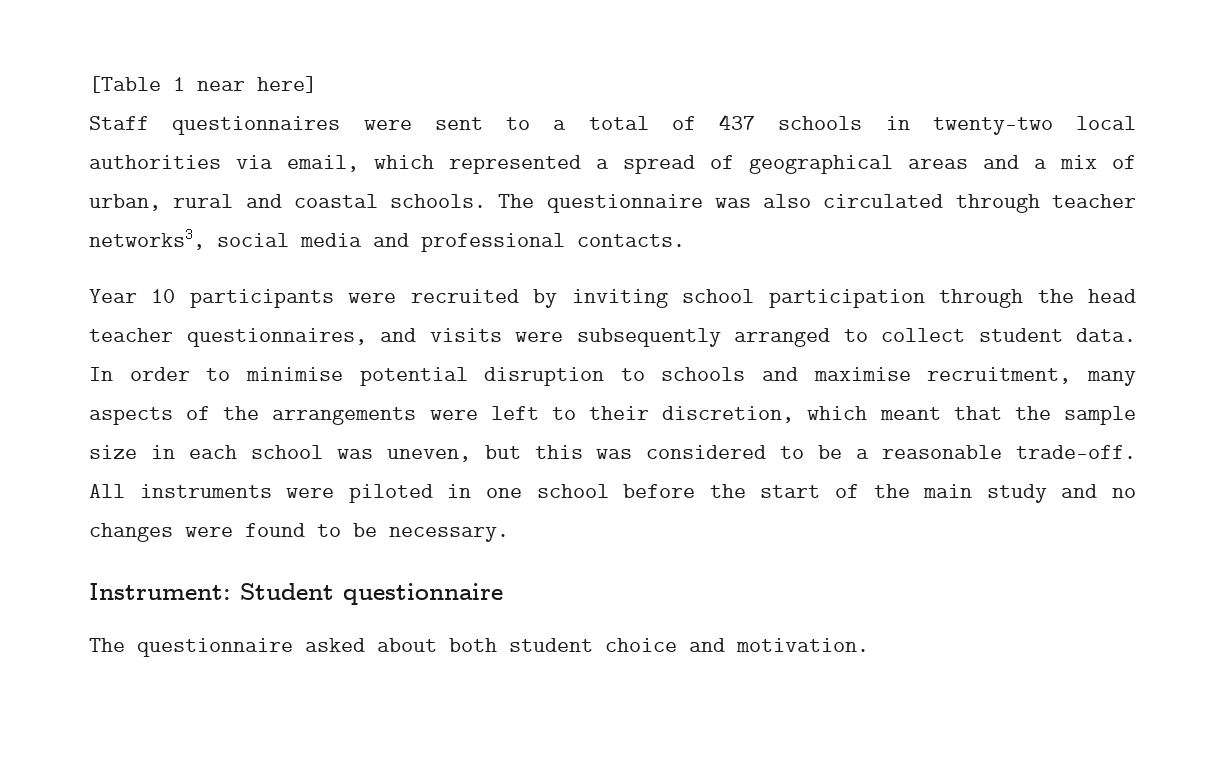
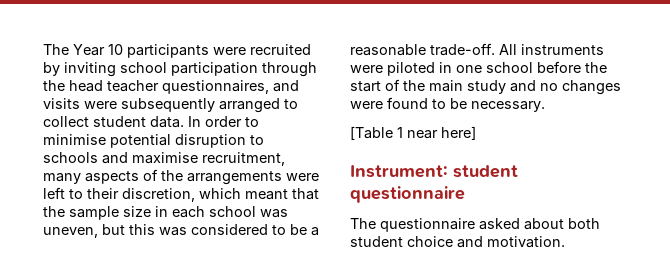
[89,76,317,93] [89,114,1136,135] [89,155,1136,174] [89,194,1136,213] [89,228,685,252] [Table 1 near here] // Staff questionnaires were sent to a total of 437 schools in twenty-two local authorities via email, which represented a spread of geographical areas and a mix of urban, rural and coastal schools. The questionnaire was also circulated through teacher networks3, social media and professional contacts. // -> [43,44,69,55] The
(509, 534) none -> [350,126,476,140] // [Table 1 near here]
[240,583,334,600] Student -> [453,165,518,178] student

